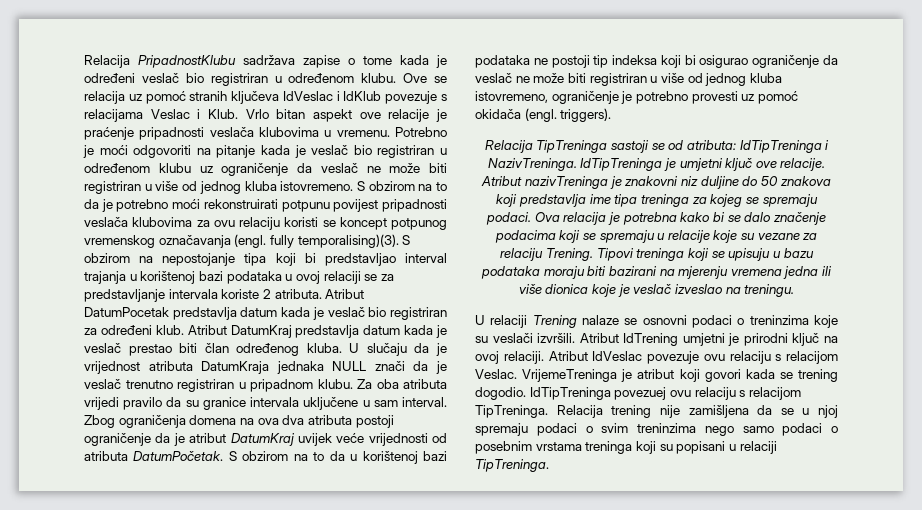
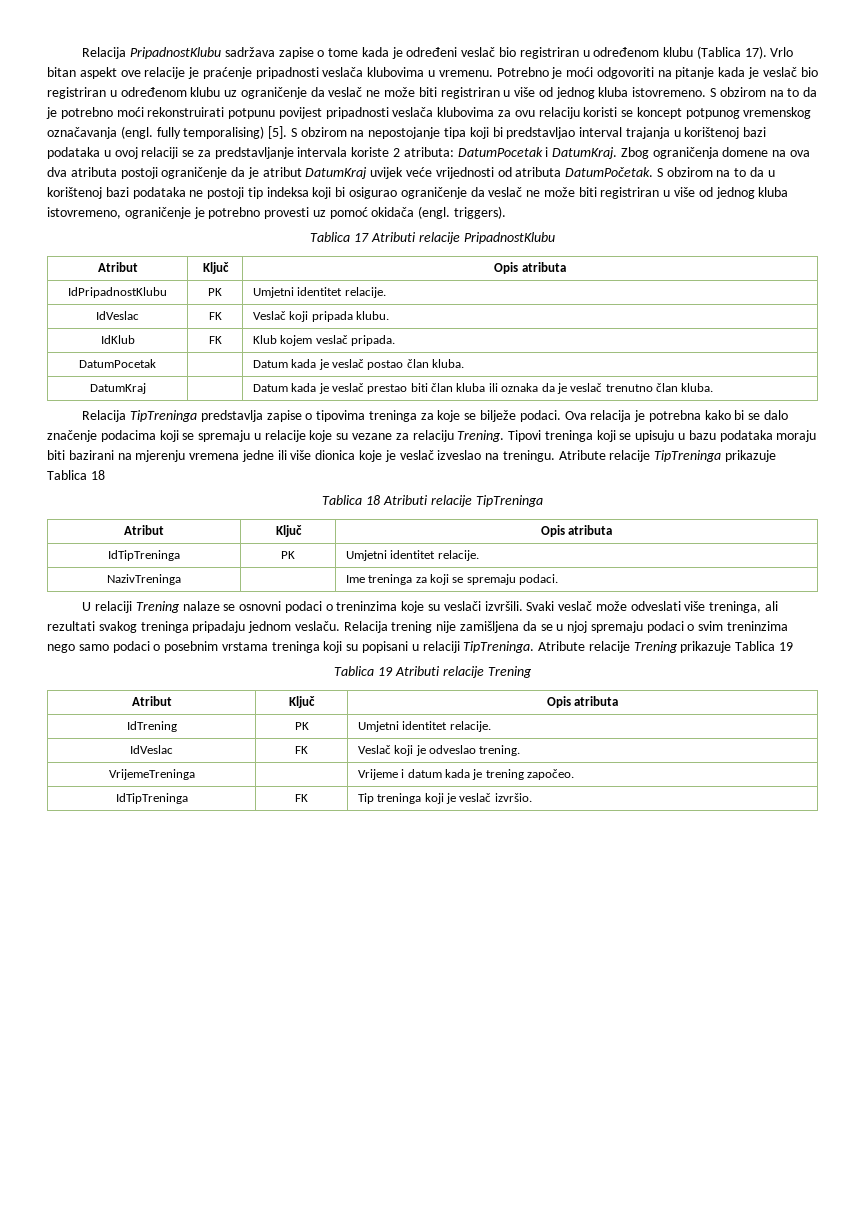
[361,73,447,83] [84,91,447,104] [84,109,238,122] klubu. Ove se relacija uz pomoć stranih ključeva IdVeslac i IdKlub povezuje s relacijama Veslac i Klub. -> [663,46,767,59] klubu (Tablica 17).
[297,234,399,248] temporalising)(3). -> [183,126,288,139] temporalising) [5].
[274,289,365,299] [84,307,448,320] [84,325,447,338] [84,343,447,356] [84,361,447,374] [84,379,447,392] [84,397,448,410] atributa. Atribut DatumPocetak predstavlja datum kada je veslač bio registriran za određeni klub. Atribut DatumKraj predstavlja datum kada je veslač prestao biti član određenog kluba. U slučaju da je vrijednost atributa DatumKraja jednaka NULL znači da je veslač trenutno registriran u pripadnom klubu. Za oba atributa vrijedi pravilo da su granice intervala uključene u sam interval. -> [403,147,618,159] atributa: DatumPocetak i DatumKraj.
[189,415,237,425] domena -> [722,147,769,157] domene
[484,140,830,153] [487,158,826,171] [481,176,831,189] [496,194,818,207] Relacija TipTreninga sastoji se od atributa: IdTipTreninga i NazivTreninga. IdTipTreninga je umjetni ključ ove relacije. Atribut nazivTreninga je znakovni niz duljine do 50 znakova koji predstavlja ime tipa treninga za kojeg se spremaju -> [310,232,555,244] [97,262,138,272] [202,262,229,274] [494,262,566,274] [68,287,167,298] [208,288,222,296] [252,287,386,298] [96,311,139,320] [208,312,222,320] [252,311,389,322] [100,335,135,344] [208,336,222,344] [252,335,395,346] [79,359,156,368] [252,359,465,370] [89,383,146,394] [252,383,714,394] [82,410,517,422] Tablica 17 Atributi relacije PripadnostKlubu // Atribut | Ključ | Opis atributa // IdPripadnostKlubu | PK | Umjetni identitet relacije. // IdVeslac | FK | Veslač koji pripada klubu. // IdKlub | FK | Klub kojem veslač pripada. // DatumPocetak | | Datum kada je veslač postao član kluba. // DatumKraj | | Datum kada je veslač prestao biti član kluba ili oznaka da je veslač trenutno član kluba. // Relacija TipTreninga predstavlja zapise o tipovima treninga za koje se bilježe
[783,266,819,279] jedna -> [241,450,274,462] jedne
(795, 290) none -> [558,450,777,462] [47,470,105,480] [322,495,543,507] [124,525,164,535] [275,525,302,537] [540,525,613,537] [108,550,180,561] [281,551,295,559] [345,550,479,561] [107,574,181,585] [345,574,559,585] Atribute relacije TipTreninga prikazuje Tablica 18 // Tablica 18 Atributi relacije TipTreninga // Atribut | Ključ | Opis atributa // IdTipTreninga | PK | Umjetni identitet relacije. // NazivTreninga | | Ime treninga za koji se spremaju podaci.
[579,333,838,346] [475,351,838,364] [475,369,838,382] [475,387,801,400] [475,405,548,418] Atribut IdTrening umjetni je prirodni ključ na ovoj relaciji. Atribut IdVeslac povezuje ovu relaciju s relacijom Veslac. VrijemeTreninga je atribut koji govori kada se trening dogodio. IdTipTreninga povezuej ovu relaciju s relacijom TipTreninga. -> [526,601,779,613] [47,621,340,633] Svaki veslač može odveslati više treninga, ali rezultati svakog treninga pripadaju jednom veslaču.
(549, 465) none -> [538,641,794,653] [334,666,532,678] [131,696,172,706] [289,696,315,708] [546,696,619,708] [126,721,177,732] [294,722,309,730] [357,721,491,732] [130,745,173,754] [295,746,308,754] [357,745,521,756] [108,769,195,780] [357,769,575,780] [115,793,188,804] [295,794,308,802] [357,793,532,804] Atribute relacije Trening prikazuje Tablica 19 // Tablica 19 Atributi relacije Trening // Atribut | Ključ | Opis atributa // IdTrening | PK | Umjetni identitet relacije. // IdVeslac | FK | Veslač koji je odveslao trening. // VrijemeTreninga | | Vrijeme i datum kada je trening započeo. // IdTipTreninga | FK | Tip treninga koji je veslač izvršio.

